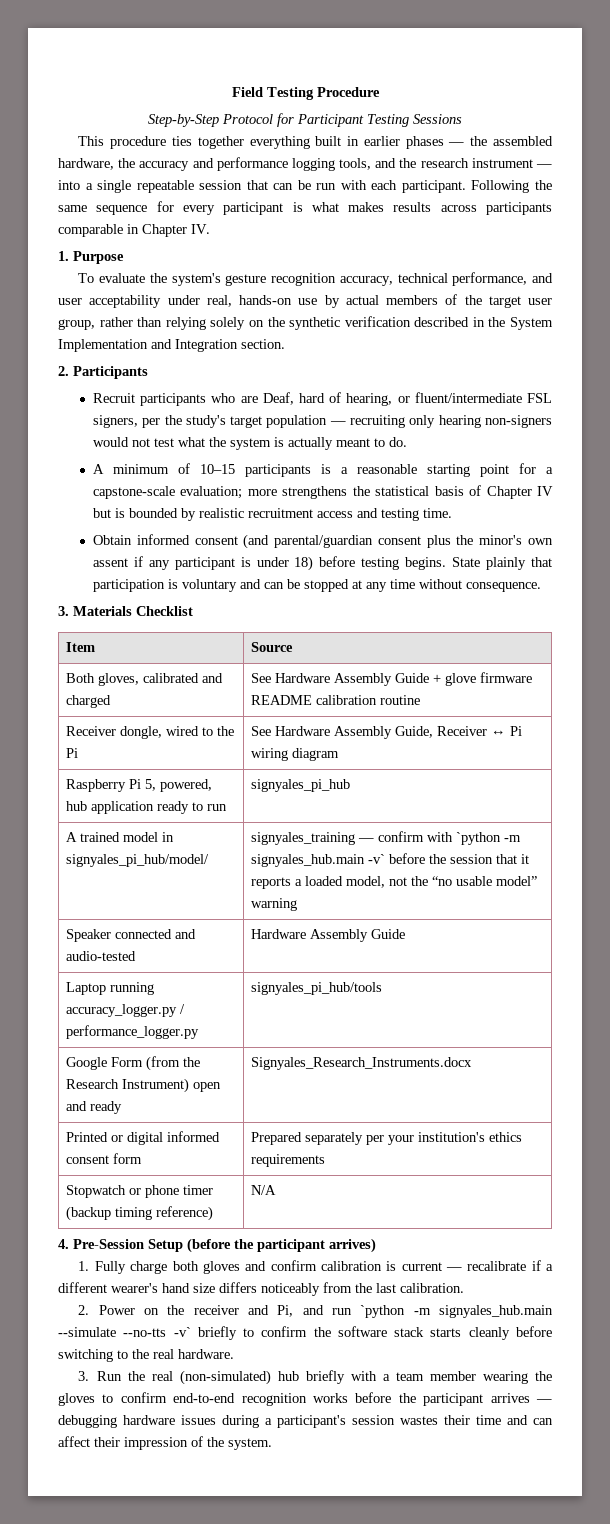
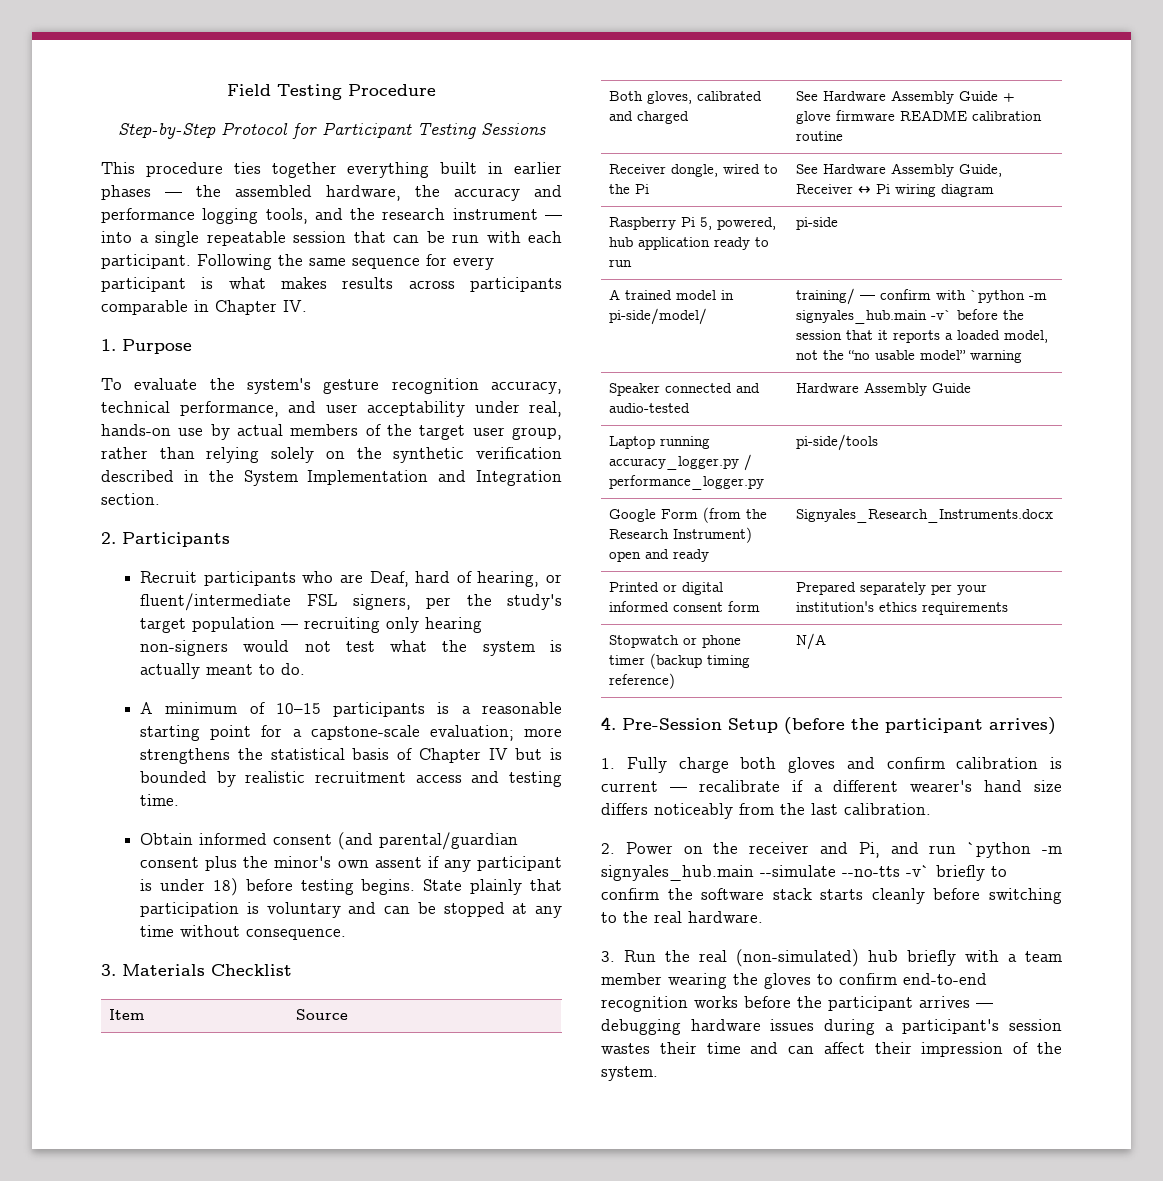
[250,779,350,792] signyales_pi_hub -> [795,217,838,230] pi-side
[65,854,209,867] [250,832,355,845] signyales_pi_hub/model/ | signyales_training -> [608,308,707,325] [795,288,855,305] pi-side/model/ | training/
[250,982,382,995] signyales_pi_hub/tools -> [795,434,878,451] pi-side/tools

